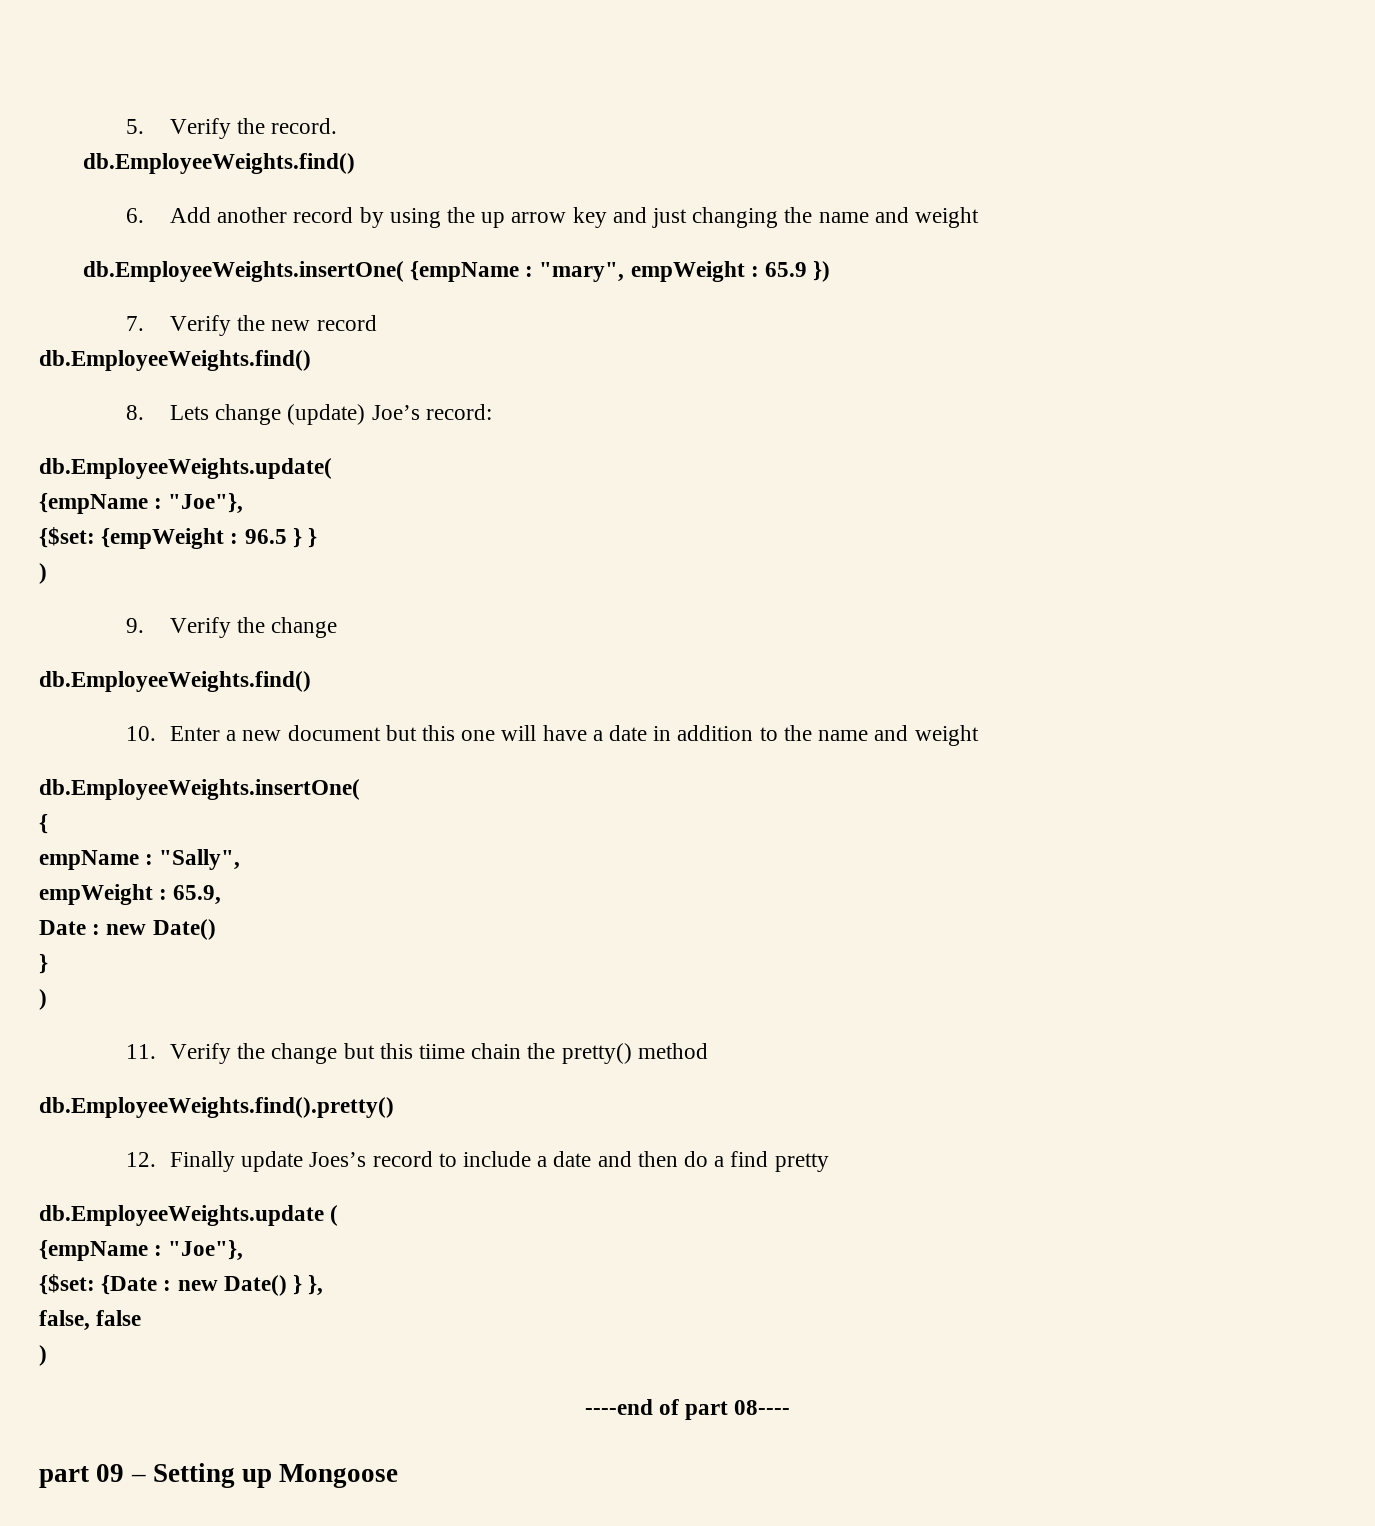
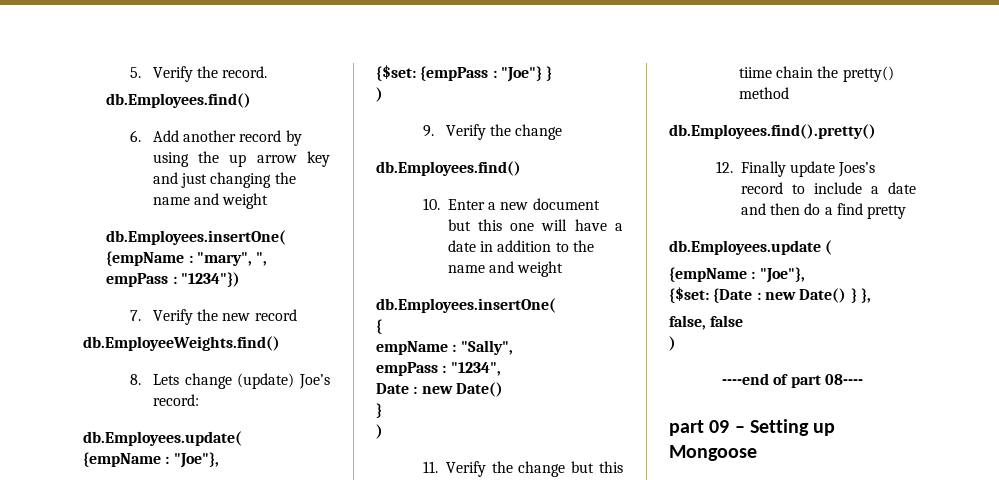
[82,153,355,174] db.EmployeeWeights.find() -> [106,93,252,108] db.Employees.find()
[82,261,404,282] db.EmployeeWeights.insertOne( -> [106,230,287,245] db.Employees.insertOne(
[630,261,831,282] empWeight : 65.9 }) -> [256,252,268,266] [106,272,240,287] ", empPass : "1234"})
[39,458,332,479] [39,493,244,514] [39,527,302,549] db.EmployeeWeights.update( // {empName : "Joe"}, // {$set: {empWeight : 96.5 } -> [83,431,242,446] [83,452,219,468] [376,65,542,82] db.Employees.update( // {empName : "Joe"}, // {$set: {empPass : "Joe"}
[39,671,311,692] db.EmployeeWeights.find() -> [376,161,521,176] db.Employees.find()
[39,779,360,800] db.EmployeeWeights.insertOne( -> [376,298,556,313] db.Employees.insertOne(
[39,884,222,905] empWeight : 65.9, -> [376,362,501,376] empPass : "1234",
[39,1097,394,1118] db.EmployeeWeights.find().pretty() -> [669,124,876,139] db.Employees.find().pretty()
[39,1205,324,1226] db.EmployeeWeights.update -> [669,240,821,255] db.Employees.update

